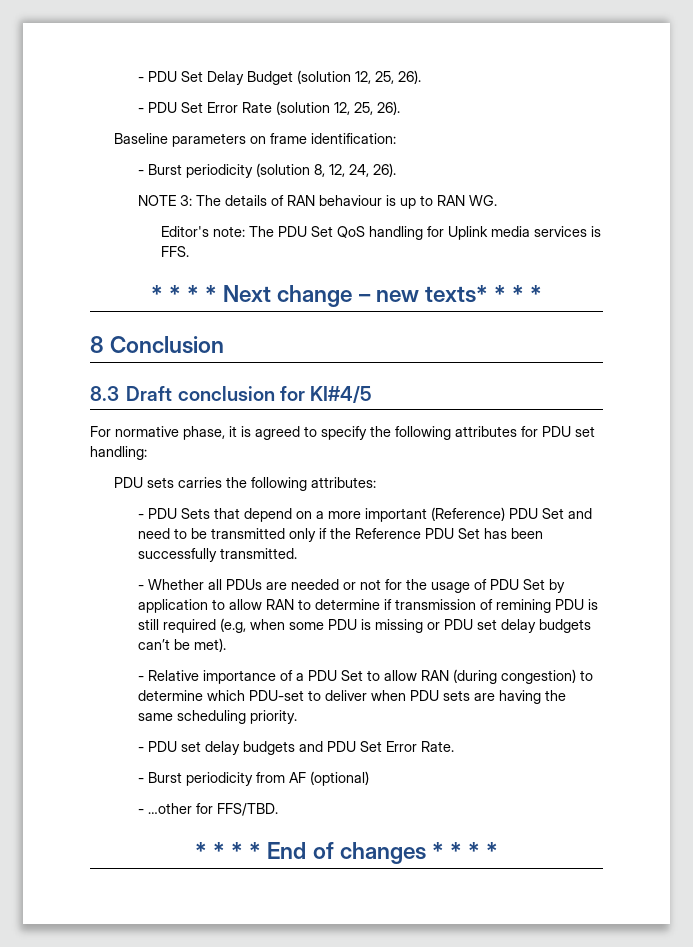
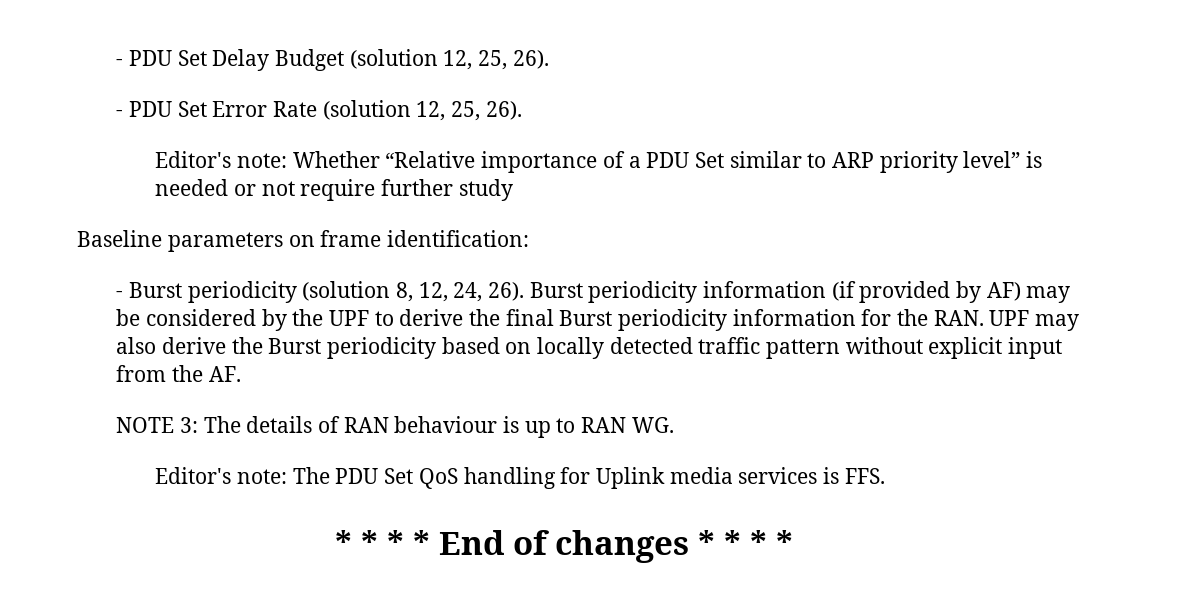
(400, 108) none -> [155,151,1042,173] [155,179,513,201] // Editor's note: Whether “Relative importance of a PDU Set similar to ARP priority level” is needed or not require further study
(396, 170) none -> [529,281,1071,303] [116,309,1080,331] [116,337,1063,359] [116,365,241,382] Burst periodicity information (if provided by AF) may be considered by the UPF to derive the final Burst periodicity information for the RAN. UPF may also derive the Burst periodicity based on locally detected traffic pattern without explicit input from the AF.
[151,285,542,307] [90,336,225,354] [90,386,373,403] [90,426,595,440] [90,446,147,460] [113,477,376,491] [137,507,592,522] [137,528,543,542] [137,548,297,562] [137,579,565,593] [137,599,598,613] [137,618,591,633] [137,638,226,652] [137,669,593,684] [137,690,566,704] [137,710,297,724] [137,741,454,755] [137,771,369,786] [137,803,278,816] // * * * * Next change – new texts* * * * // 8 Conclusion // 8.3 Draft conclusion for KI#4/5 // For normative phase, it is agreed to specify the following attributes for PDU set handling: // PDU sets carries the following attributes: // - PDU Sets that depend on a more important (Reference) PDU Set and need to be transmitted only if the Reference PDU Set has been successfully transmitted. // - Whether all PDUs are needed or not for the usage of PDU Set by application to allow RAN to determine if transmission of remining PDU is still required (e.g, when some PDU is missing or PDU set delay budgets can’t be met). // - Relative importance of a PDU Set to allow RAN (during congestion) to determine which PDU-set to deliver when PDU sets are having the same scheduling priority. // - PDU set delay budgets and PDU Set Error Rate. // - Burst periodicity from AF (optional) // - …other for FFS/TBD. -> (885, 476) none

